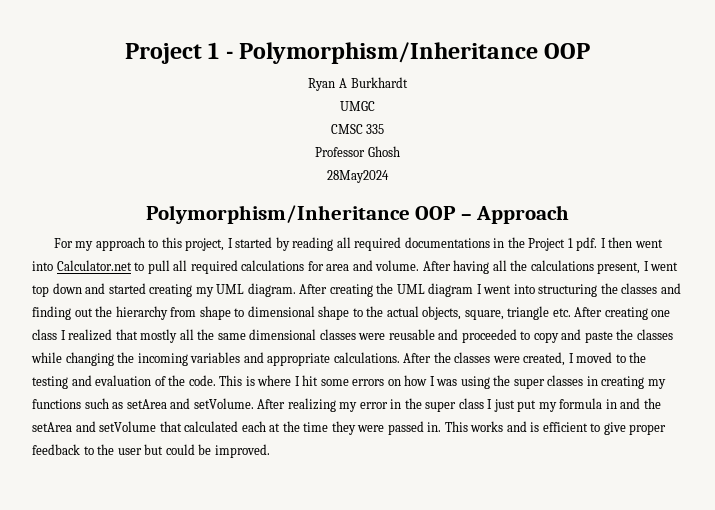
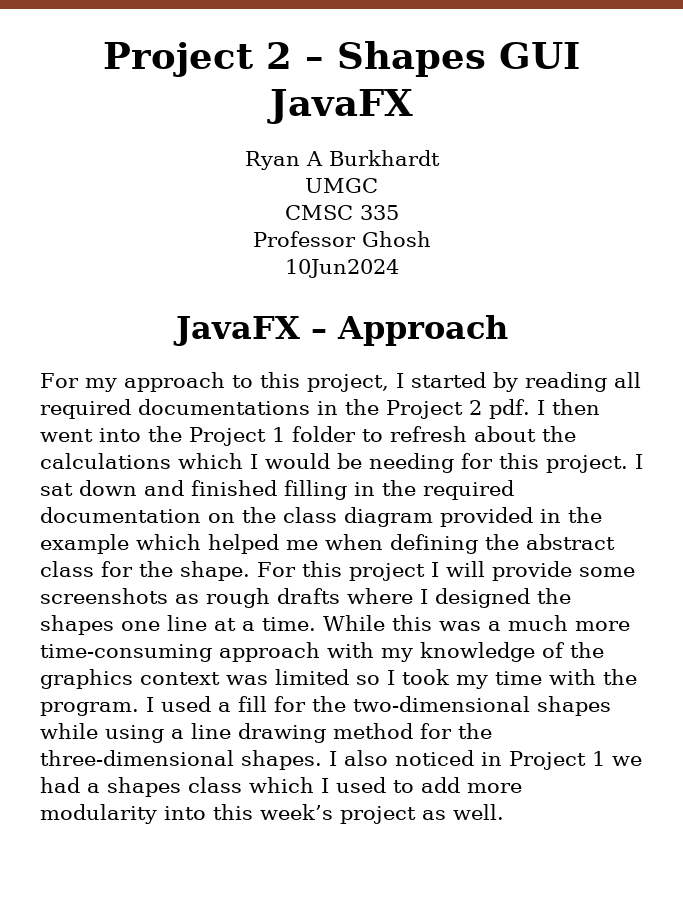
[124,42,591,64] Project 1 - Polymorphism/Inheritance OOP -> [103,41,580,77] [267,89,413,124] Project 2 – Shapes GUI JavaFX
[327,170,389,183] [145,205,457,224] 28May2024 // Polymorphism/Inheritance OOP -> [284,259,399,278] [172,316,300,346] 10Jun2024 // JavaFX
[567,238,573,248] 1 -> [469,400,482,415] 2
[56,260,679,274] [32,283,681,297] [32,306,671,320] [32,329,673,343] [31,352,647,366] [32,375,666,389] [32,398,661,412] [32,421,667,435] [32,444,270,458] Calculator.net to pull all required calculations for area and volume. After having all the calculations present, I went top down and started creating my UML diagram. After creating the UML diagram I went into structuring the classes and finding out the hierarchy from shape to dimensional shape to the actual objects, square, triangle etc. After creating one class I realized that mostly all the same dimensional classes were reusable and proceeded to copy and paste the classes while changing the incoming variables and appropriate calculations. After the classes were created, I moved to the testing and evaluation of the code. This is where I hit some errors on how I was using the super classes in creating my functions such as setArea and setVolume. After realizing my error in the super class I just put my formula in and the setArea and setVolume that calculated each at the time they were passed in. This works and is efficient to give proper feedback to the user but could be improved. -> [148,426,576,446] [40,453,643,473] [40,480,514,500] [40,507,602,527] [40,534,615,554] [40,561,635,581] [40,588,571,608] [40,615,630,635] [40,642,604,662] [40,669,637,689] [40,696,611,716] [40,723,492,743] [40,750,642,770] [40,777,522,797] [40,804,504,824] the Project 1 folder to refresh about the calculations which I would be needing for this project. I sat down and finished filling in the required documentation on the class diagram provided in the example which helped me when defining the abstract class for the shape. For this project I will provide some screenshots as rough drafts where I designed the shapes one line at a time. While this was a much more time-consuming approach with my knowledge of the graphics context was limited so I took my time with the program. I used a fill for the two-dimensional shapes while using a line drawing method for the three-dimensional shapes. I also noticed in Project 1 we had a shapes class which I used to add more modularity into this week’s project as well.

